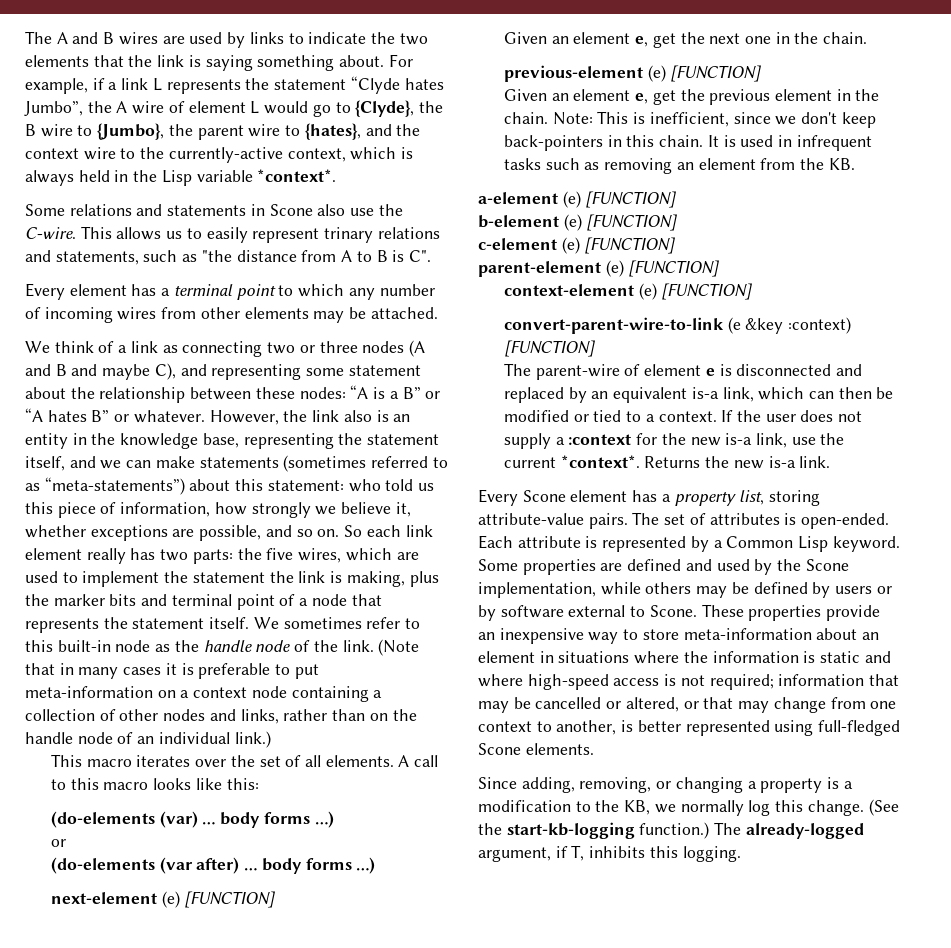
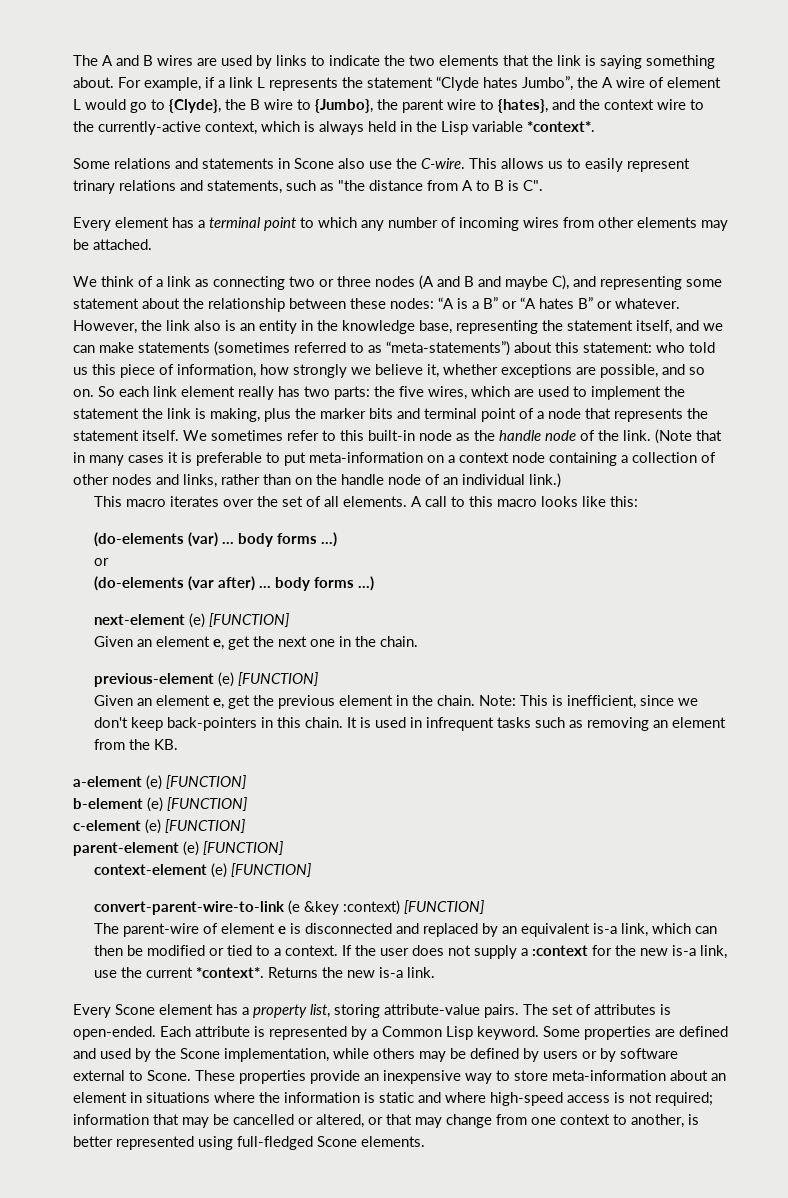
[478,777,853,793] [478,799,899,816] [478,822,864,839] [478,845,741,862] // Since adding, removing, or changing a property is a modification to the KB, we normally log this change. (See the start-kb-logging function.) The already-logged argument, if T, inhibits this logging. -> (425, 1141) none

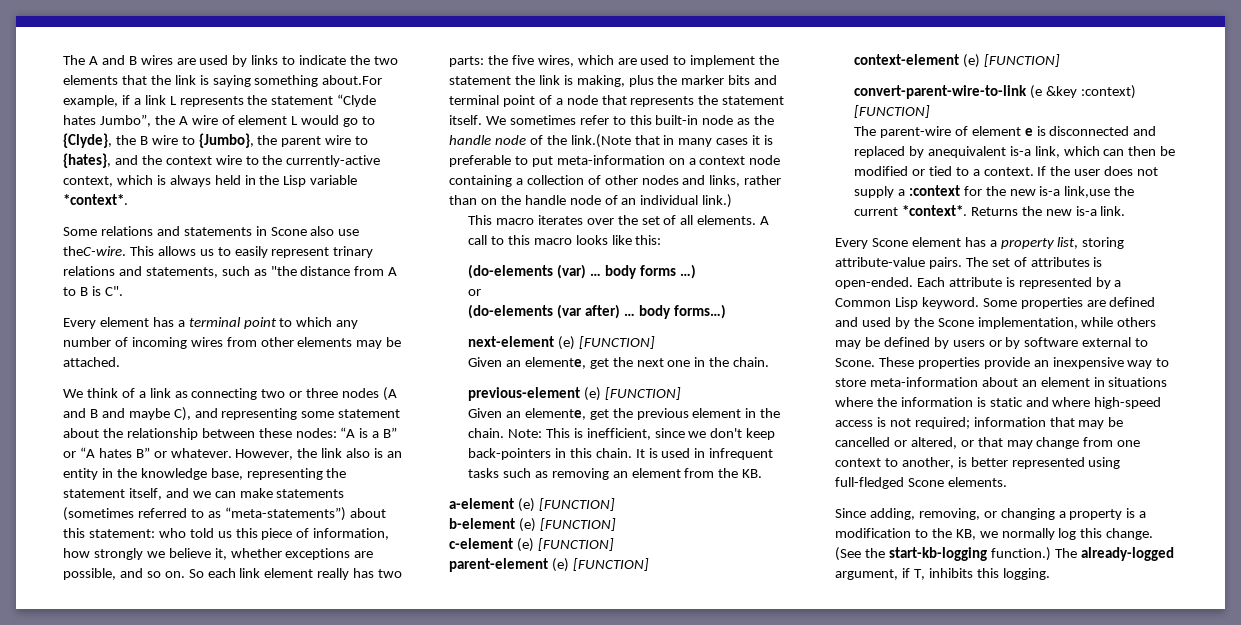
[73,77,141,88] about. For -> [322,75,383,85] about.For
[396,158,465,169] the C-wire. -> [63,246,126,256] theC-wire.
[623,429,692,444] link. (Note -> [570,134,631,148] link.(Note
[313,576,374,591] forms …) -> [673,304,726,319] forms…)
[155,636,224,650] element e, -> [524,357,586,369] elemente,
[155,695,224,709] element e, -> [524,408,586,420] elemente,
[501,923,590,937] an equivalent -> [927,146,1006,158] anequivalent
[699,945,727,959] [93,970,117,978] link, use -> [1064,186,1111,198] link,use
(425, 1141) none -> [835,508,1147,520] [835,528,1154,540] [835,547,1174,561] [835,568,1050,580] // Since adding, removing, or changing a property is a modification to the KB, we normally log this change. (See the start-kb-logging function.) The already-logged argument, if T, inhibits this logging.

